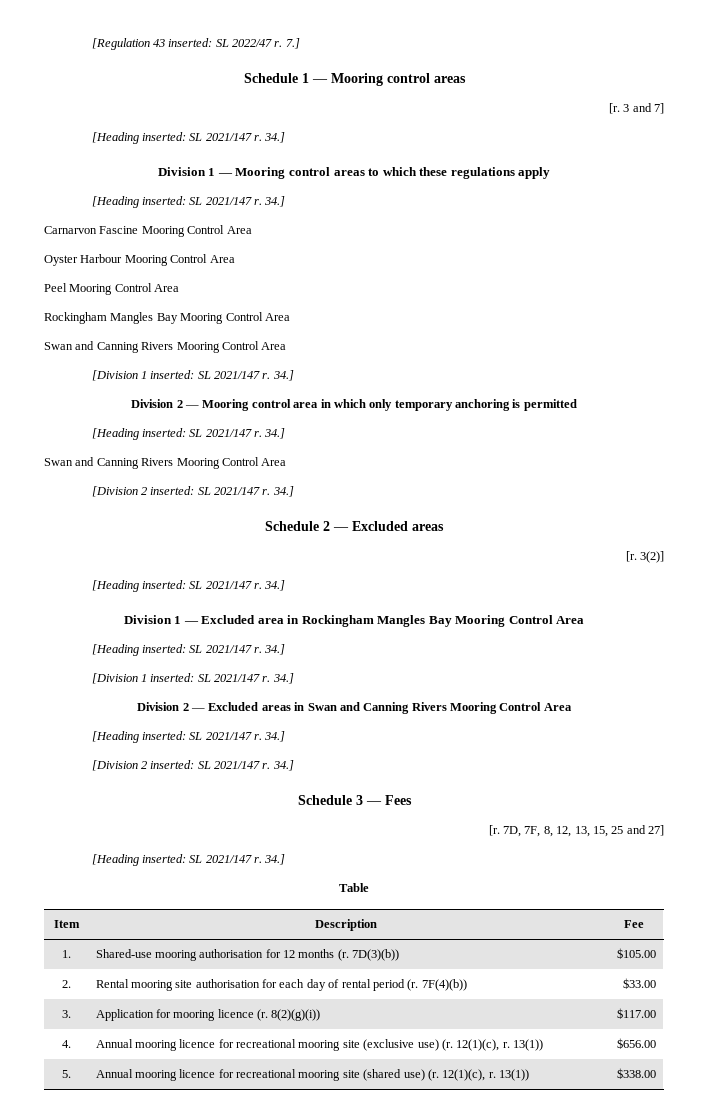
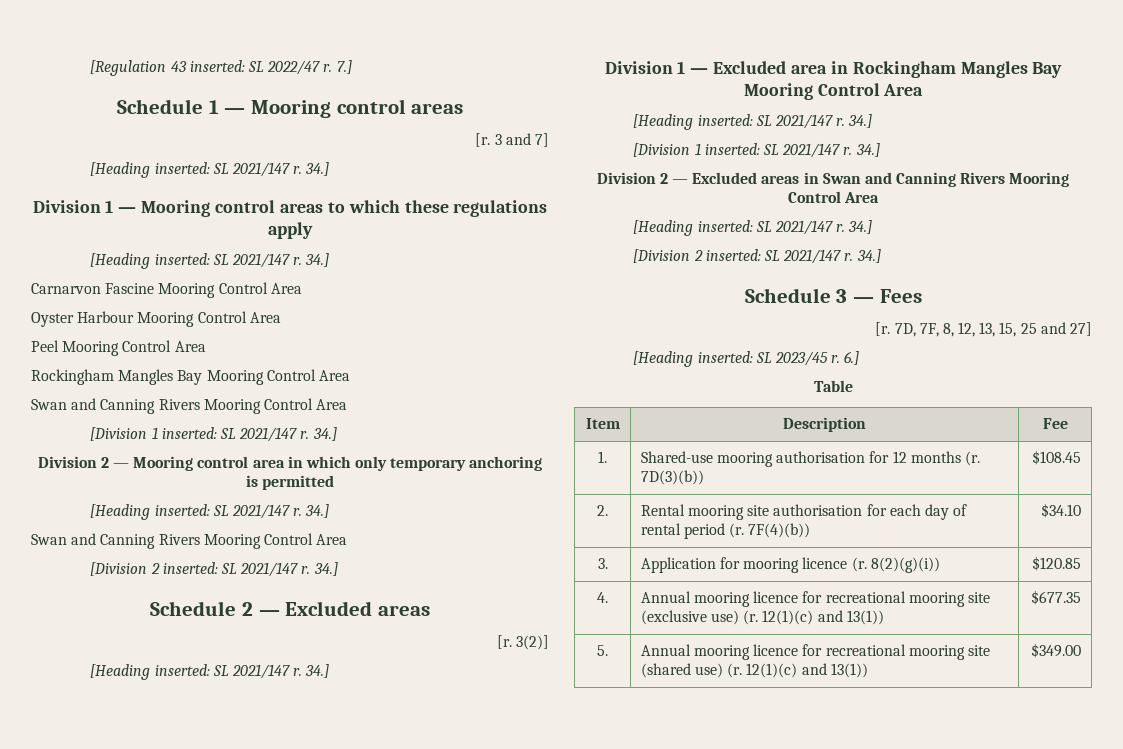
[205,854,286,865] 2021/147 r. 34.] -> [774,351,860,366] 2023/45 r. 6.]
[617,948,657,959] $105.00 -> [1032,450,1082,465] $108.45
[623,978,657,989] $33.00 -> [1041,503,1082,518] $34.10
[617,1008,657,1019] $117.00 -> [1032,556,1082,571] $120.85
[456,1039,544,1051] [617,1038,657,1049] 12(1)(c), r. 13(1)) | $656.00 -> [762,610,884,625] [1031,590,1082,605] 12(1)(c) and 13(1)) | $677.35
[442,1069,530,1081] [617,1068,657,1079] 12(1)(c), r. 13(1)) | $338.00 -> [746,663,868,678] [1031,643,1082,658] 12(1)(c) and 13(1)) | $349.00

